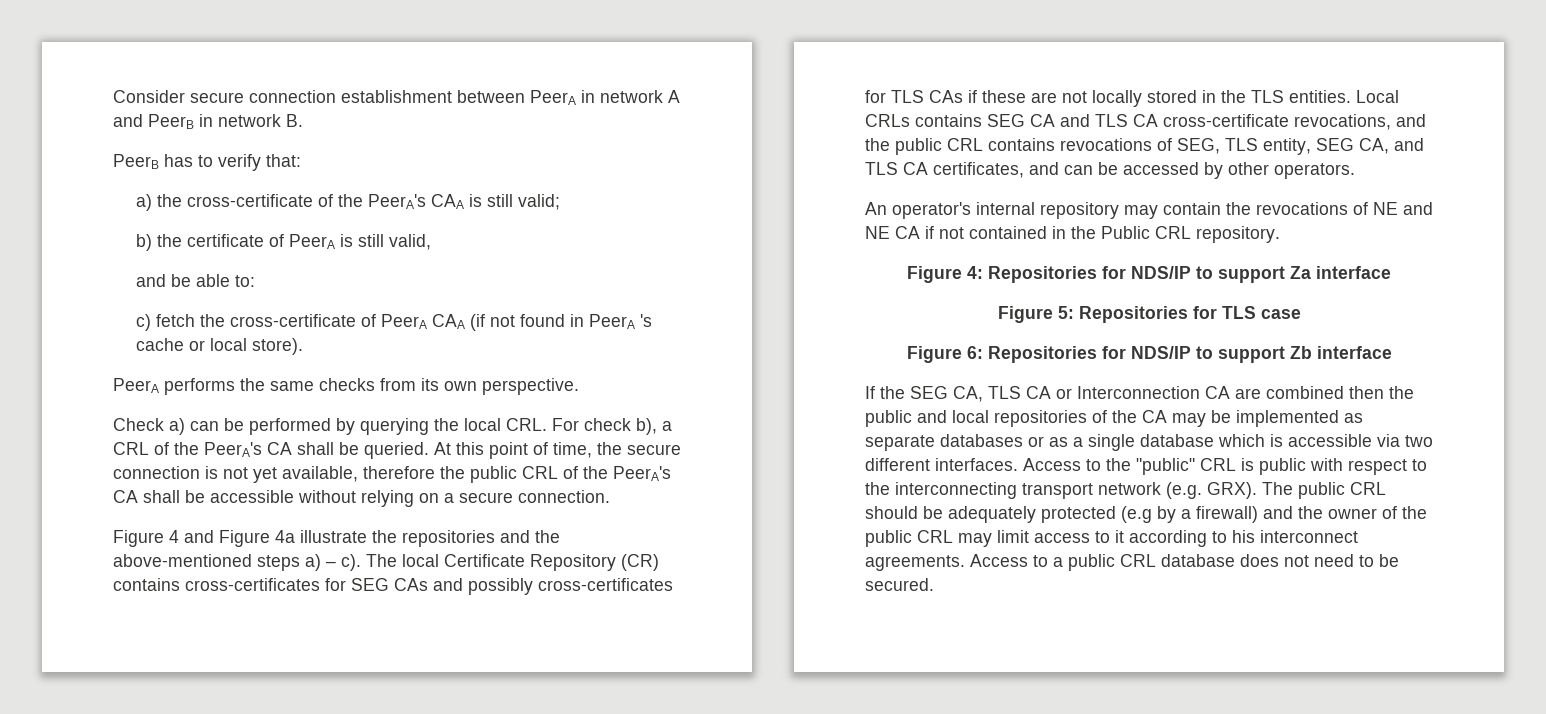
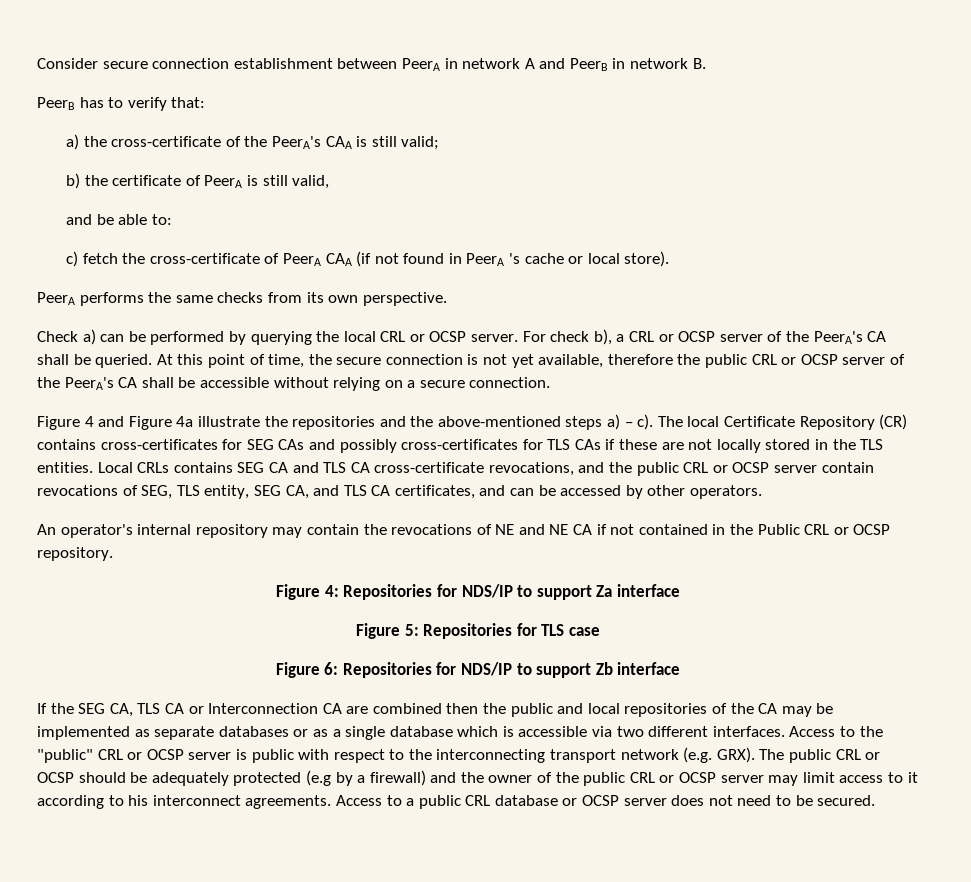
[506,418,547,431] CRL. -> [380,331,519,342] CRL or OCSP server.
(149, 448) none -> [658,331,763,342] or OCSP server
(558, 472) none -> [781,354,886,365] or OCSP server
[988,138,1055,151] contains -> [712,462,874,473] or OCSP server contain
(1191, 232) none -> [833,524,891,535] or OCSP
(1236, 464) none -> [127,749,232,760] or OCSP server
(1386, 488) none -> [865,752,881,760] [37,772,74,783] or OCSP
(953, 536) none -> [659,772,764,783] or OCSP server
(1235, 560) none -> [562,795,667,806] or OCSP server

